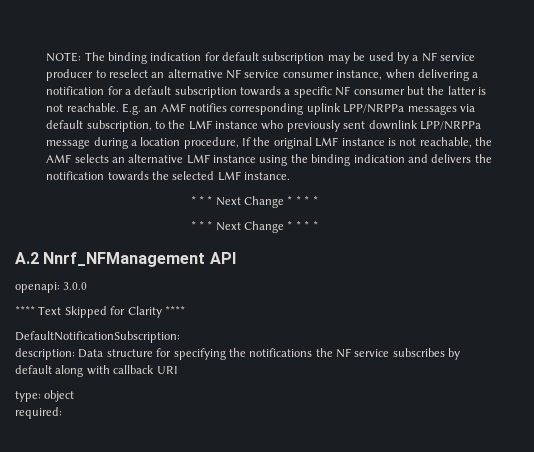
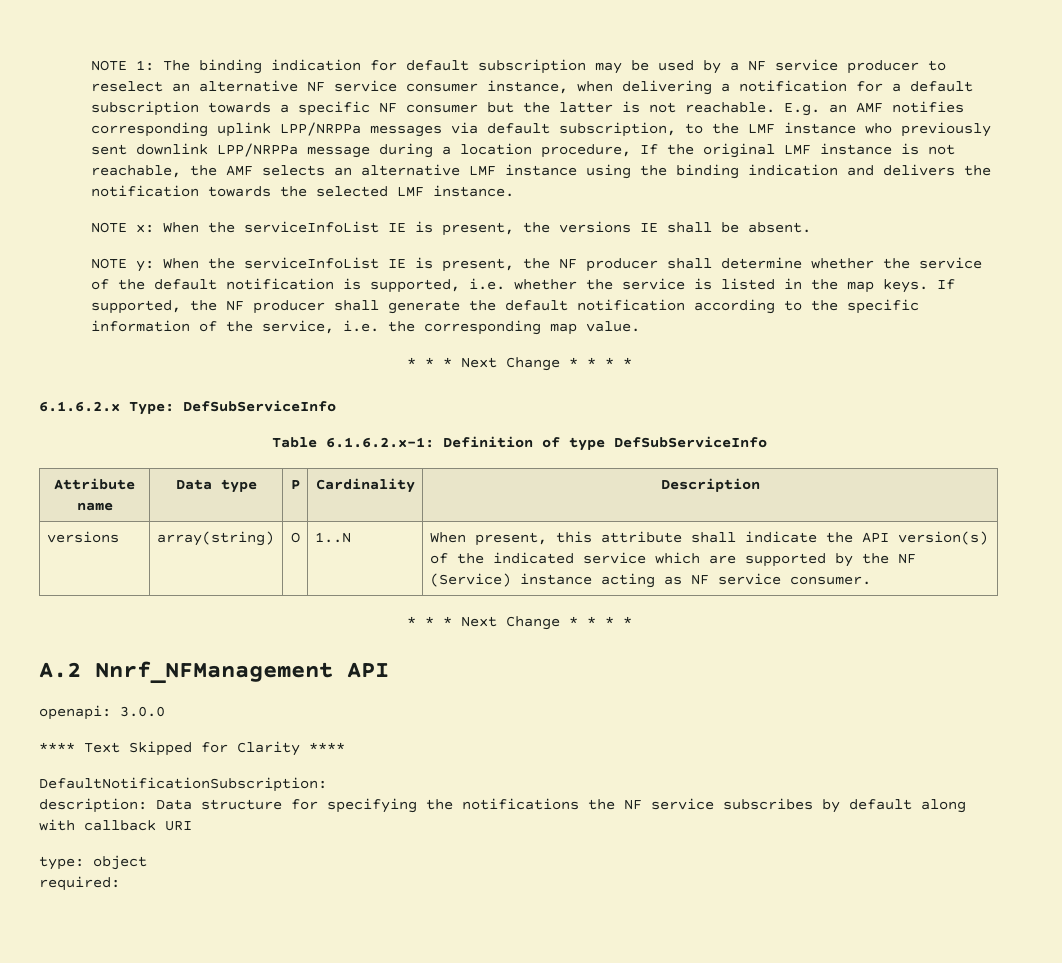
[46,52,82,62] NOTE: -> [91,60,155,71] NOTE 1:
[190,196,318,208] // * * * Next Change * * * * -> [91,221,812,236] [91,257,983,272] [91,278,956,293] [91,299,920,314] [91,320,641,335] [406,357,632,371] [39,400,336,415] [271,436,767,451] [54,478,135,490] [76,502,113,511] [175,479,257,493] [290,480,300,489] [315,478,415,493] [660,478,760,492] [46,531,119,543] [156,531,274,546] [290,532,300,543] [314,532,351,543] [429,531,988,546] [429,552,916,567] [429,573,871,588] // NOTE x: When the serviceInfoList IE is present, the versions IE shall be absent. // NOTE y: When the serviceInfoList IE is present, the NF producer shall determine whether the service of the default notification is supported, i.e. whether the service is listed in the map keys. If supported, the NF producer shall generate the default notification according to the specific information of the service, i.e. the corresponding map value. // * * * Next Change * * * * // 6.1.6.2.x Type: DefSubServiceInfo // Table 6.1.6.2.x-1: Definition of type DefSubServiceInfo // Attribute name | Data type | P | Cardinality | Description // versions | array(string) | O | 1..N | When present, this attribute shall indicate the API version(s) of the indicated service which are supported by the NF (Service) instance acting as NF service consumer.

